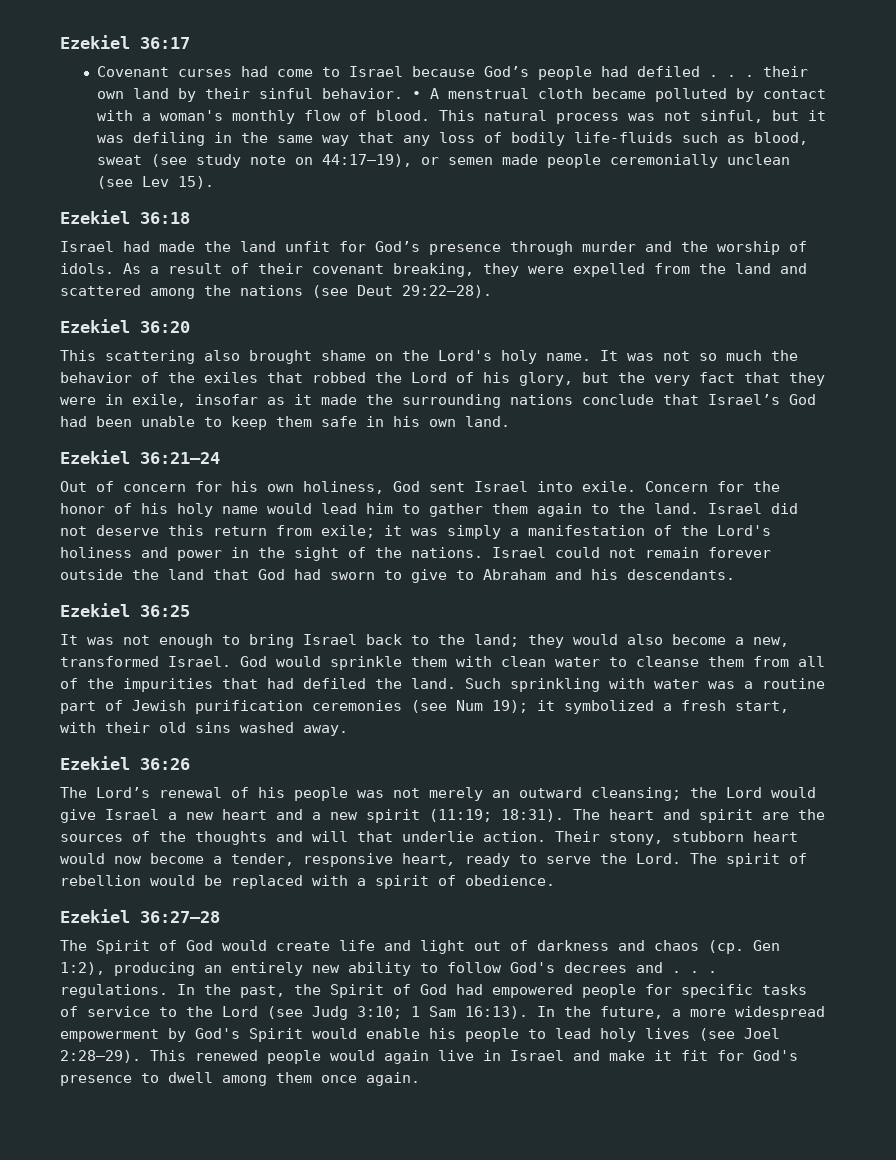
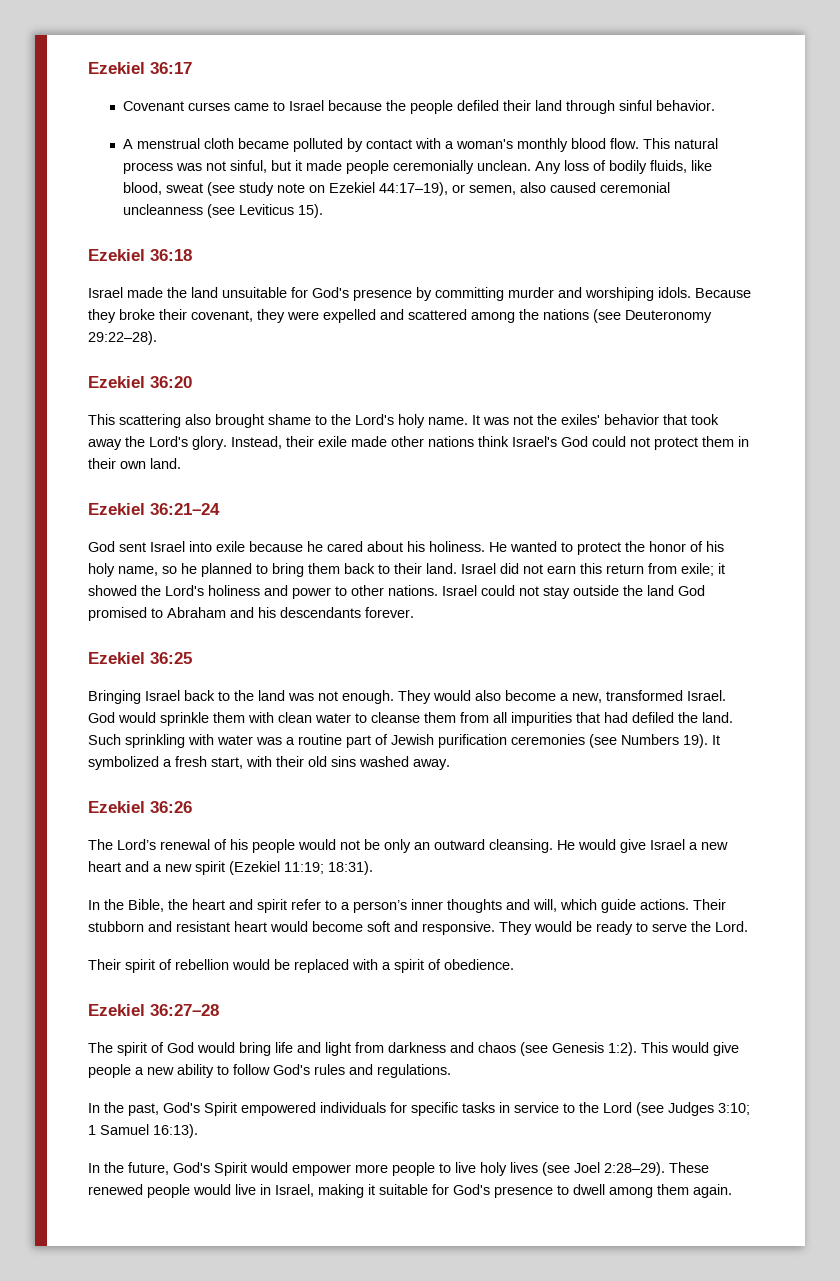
[240,66,313,77] had come -> [234,103,270,111] came
[483,66,808,80] [96,88,250,102] God’s people had defiled . . . their own land by their -> [386,100,616,114] the people defiled their land through
[411,91,421,99] • -> (716, 105) //
[303,110,430,121] flow of blood. -> [571,138,640,149] blood flow.
[96,132,745,146] was defiling in the same way that any loss of bodily life-fluids such as -> [306,160,713,174] made people ceremonially unclean. Any loss of bodily fluids, like
(313, 161) none -> [329,182,376,193] Ezekiel
[447,154,790,168] [96,176,169,189] semen made people ceremonially unclean (see Lev -> [469,182,671,195] [123,204,295,218] semen, also caused ceremonial uncleanness (see Leviticus
[123,241,150,252] had -> (123, 292) none
[285,241,807,255] [60,263,771,277] unfit for God’s presence through murder and the worship of idols. As a result of their covenant breaking, they were expelled from the land -> [222,287,751,301] [88,309,376,323] unsuitable for God's presence by committing murder and worshiping idols. Because they broke their covenant, they were expelled
[357,285,393,296] Deut -> [625,310,712,323] Deuteronomy
[375,353,393,361] on -> [315,415,327,425] to
[699,350,798,361] [60,372,825,386] [60,394,816,408] [60,416,510,430] [60,450,220,464] [60,481,744,494] so much the behavior of the exiles that robbed the Lord of his glory, but the very fact that they were in exile, insofar as it made the surrounding nations conclude that Israel’s God had been unable to keep them safe in his own land. // Ezekiel 36:21–24 // Out of concern for his own holiness, God sent Israel into exile. Concern for -> [537,414,719,425] [88,436,749,450] [88,458,181,469] [88,503,220,515] [88,541,621,555] the exiles' behavior that took away the Lord's glory. Instead, their exile made other nations think Israel's God could not protect them in their own land. // Ezekiel 36:21–24 // God sent Israel into exile because he cared about his holiness. He wanted to protect
[222,503,645,517] name would lead him to gather them again to the -> [118,563,422,577] name, so he planned to bring them back to their
[96,525,159,536] deserve -> [547,565,576,574] earn
[411,525,672,539] was simply a manifestation of -> [88,585,137,596] showed
[231,547,402,561] in the sight of the -> [335,585,384,596] to other
[645,547,771,558] remain forever -> [543,586,570,599] stay
[213,569,447,583] that God had sworn to give -> [678,585,705,596] [88,607,147,621] God promised
[627,569,735,580] descendants. -> [280,607,414,618] descendants forever.
[60,634,564,648] It was not enough to bring Israel back to the land; they -> [88,690,431,704] Bringing Israel back to the land was not enough. They
[60,678,114,689] of the -> (507, 717) none
[456,700,555,713] Num 19); it -> [621,734,720,748] Numbers 19). It
[357,787,762,801] was not merely an outward cleansing; the Lord -> [298,839,575,853] would not be only an outward cleansing. He
[429,809,492,822] (11:19; -> [229,861,324,875] (Ezekiel 11:19;
[573,809,825,823] [60,831,798,845] [60,853,456,867] The heart and spirit are the sources of the thoughts and will that underlie action. Their stony, stubborn heart would now become a tender, responsive heart, -> [88,899,726,913] [88,921,592,935] // In the Bible, the heart and spirit refer to a person’s inner thoughts and will, which guide actions. Their stubborn and resistant heart would become soft and responsive. They would be
[690,853,717,864] The -> [88,959,121,970] // Their
[96,940,150,954] Spirit -> [117,1042,147,1056] spirit
[276,941,330,951] create -> [239,1042,271,1056] bring
[474,940,528,951] out of -> [355,1042,384,1053] from
[708,940,780,954] [60,962,303,976] (cp. Gen 1:2), producing an entirely -> [520,1042,739,1056] [88,1064,144,1078] (see Genesis 1:2). This would give people a
[564,962,717,973] decrees and . . . -> [314,1064,373,1075] rules and
(168, 991) none -> (451, 1071) //
[294,984,636,998] the Spirit of God had empowered people -> [163,1102,386,1116] God's Spirit empowered individuals
[60,1006,78,1017] of -> [499,1102,510,1113] in
[312,1006,348,1020] Judg -> [668,1102,714,1116] Judges
[429,1006,456,1017] Sam -> [100,1124,149,1135] Samuel
(528, 1012) none -> (198, 1131) //
[672,1006,825,1020] [60,1028,186,1042] a more widespread empowerment by -> (169, 1168) none
[366,1028,456,1039] enable his -> [292,1164,388,1176] empower more
[555,1028,591,1039] lead -> [455,1162,476,1173] live
[150,1050,186,1061] This -> [669,1162,709,1173] These
[384,1050,429,1064] again -> (231, 1189) none
[510,1050,708,1061] Israel and make it fit -> [275,1184,428,1198] Israel, making it suitable
[321,1075,357,1083] once -> (689, 1189) none

